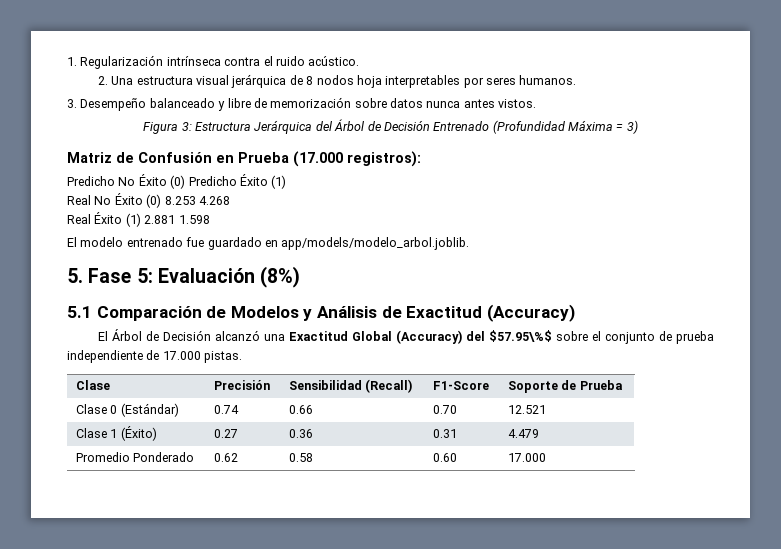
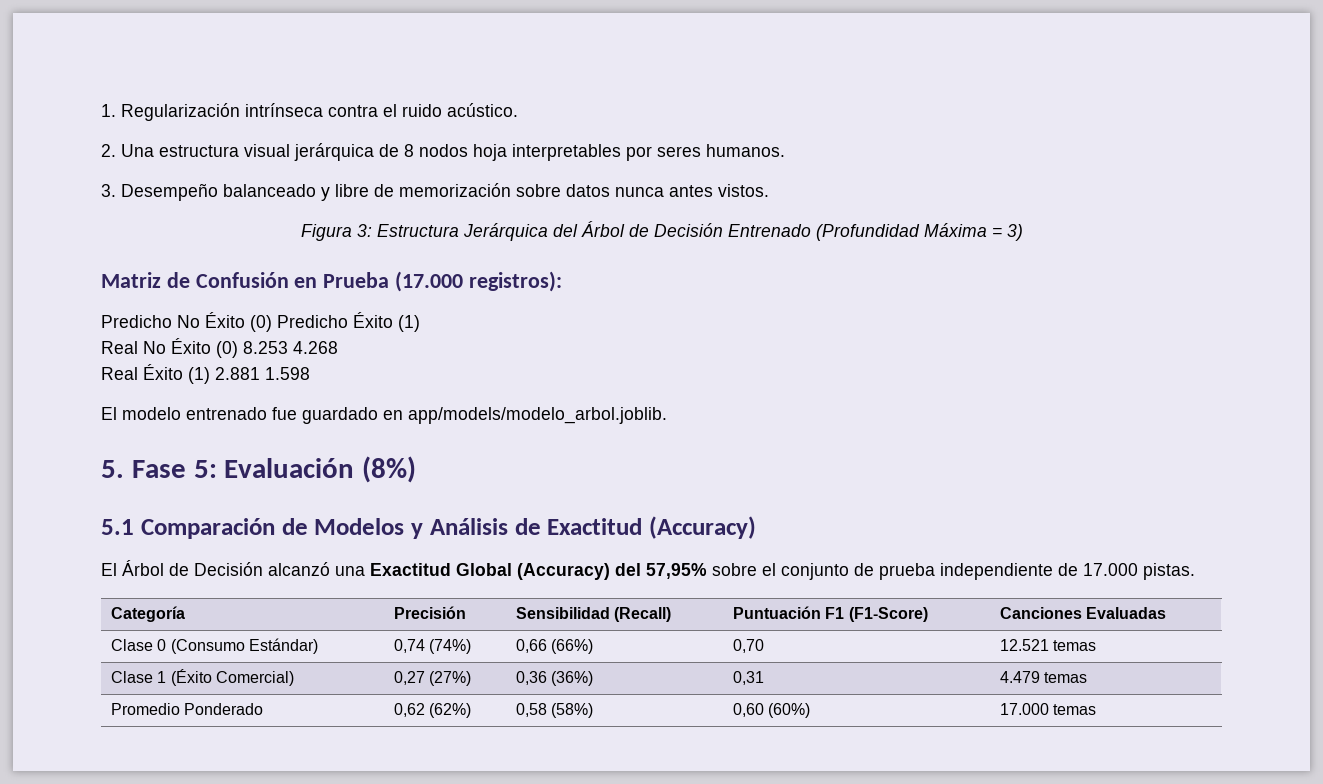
[488,330,552,342] $57.95\%$ -> [646,563,707,579] 57,95%
[76,380,111,390] Clase -> [110,606,185,622] Categoría
[433,381,490,390] [508,380,623,393] [76,403,179,417] [214,405,240,414] [289,405,314,414] [433,405,458,414] F1-Score | Soporte de Prueba // Clase 0 (Estándar) | 0.74 | 0.66 | 0.70 -> [732,606,928,622] [999,607,1167,619] [110,638,318,654] [393,639,472,654] [515,639,594,654] [732,639,764,653] Puntuación F1 (F1-Score) | Canciones Evaluadas // Clase 0 (Consumo Estándar) | 0,74 (74%) | 0,66 (66%) | 0,70
[76,426,157,441] [214,429,239,438] [289,429,314,438] [433,429,458,438] // Clase 1 (Éxito) | 0.27 | 0.36 | 0.31 -> [1053,640,1097,651] [110,669,294,686] [393,671,472,686] [515,671,594,686] [732,671,764,685] temas // Clase 1 (Éxito Comercial) | 0,27 (27%) | 0,36 (36%) | 0,31
(540, 433) none -> [1044,672,1088,683] temas
[214,453,239,462] [289,453,314,462] [433,453,458,462] [508,453,547,462] 0.62 | 0.58 | 0.60 | 17.000 -> [393,703,472,718] [515,703,594,718] [732,703,811,718] [999,703,1097,715] 0,62 (62%) | 0,58 (58%) | 0,60 (60%) | 17.000 temas

